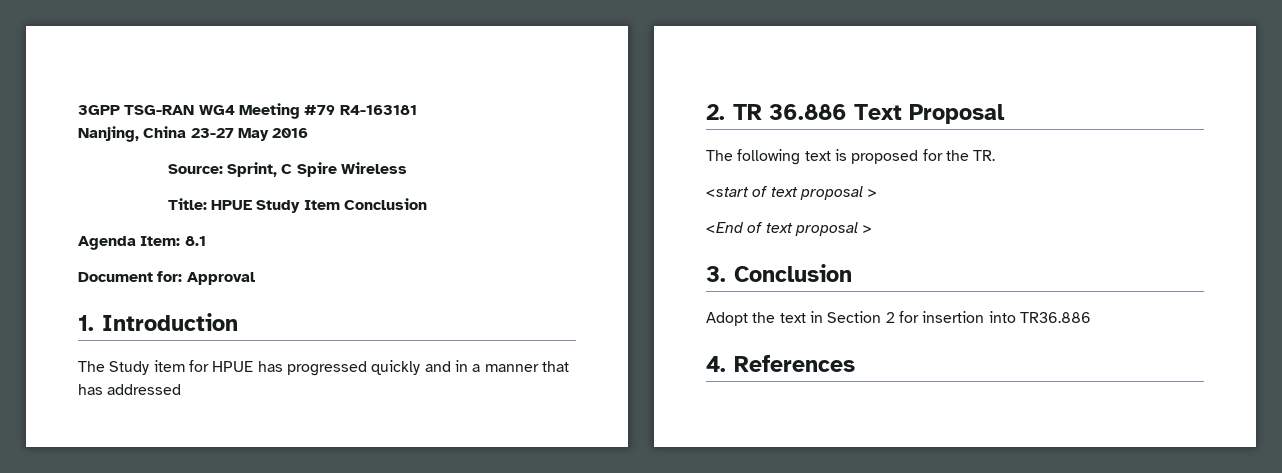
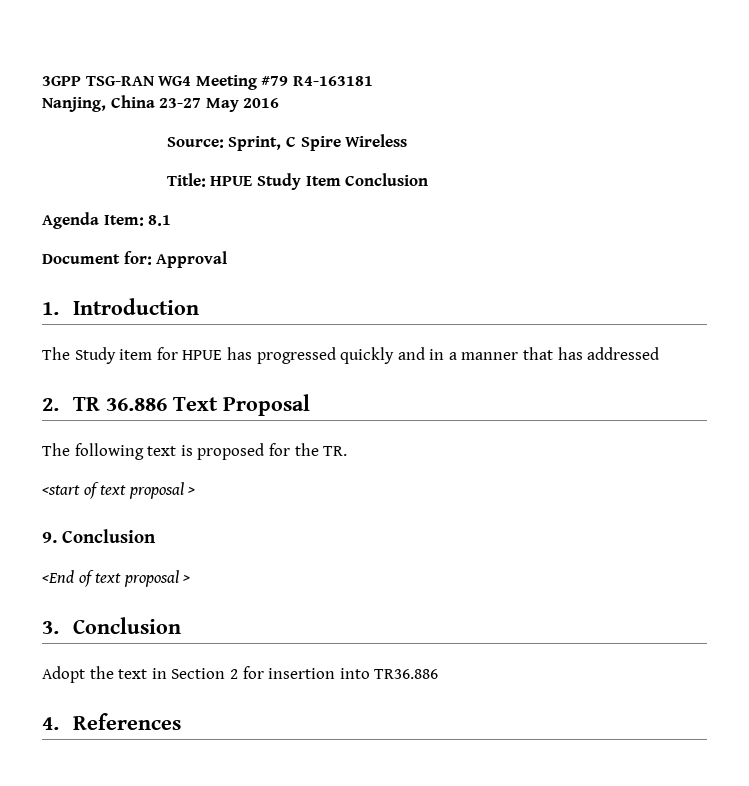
(878, 193) none -> [42,529,156,543] // 9. Conclusion

